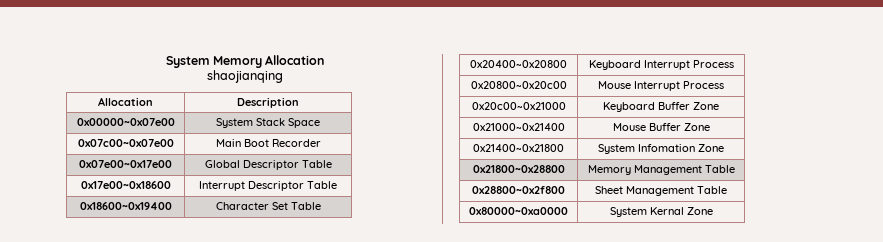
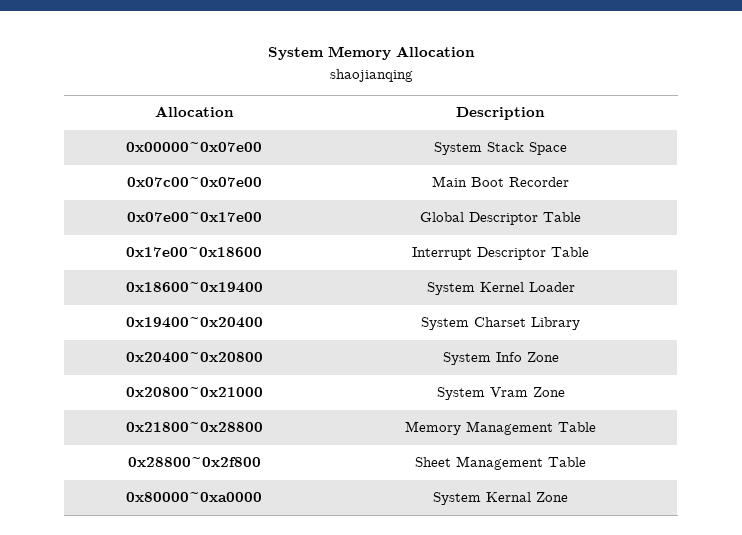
[215,202,321,210] [470,60,567,68] [588,60,734,70] [470,81,567,89] [598,81,724,91] [471,102,566,110] [603,102,719,112] [472,123,565,131] [612,123,710,131] [473,144,564,152] [598,144,695,154] Character Set Table // 0x20400~0x20800 | Keyboard Interrupt Process // 0x20800~0x20c00 | Mouse Interrupt Process // 0x20c00~0x21000 | Keyboard Buffer Zone // 0x21000~0x21400 | Mouse Buffer Zone // 0x21400~0x21800 | System Infomation -> [426,282,575,295] [125,317,263,328] [421,317,580,330] [125,352,263,363] [442,352,559,365] [125,387,263,397] [436,387,528,400] System Kernel Loader // 0x19400~0x20400 | System Charset Library // 0x20400~0x20800 | System Info Zone // 0x20800~0x21000 | System Vram

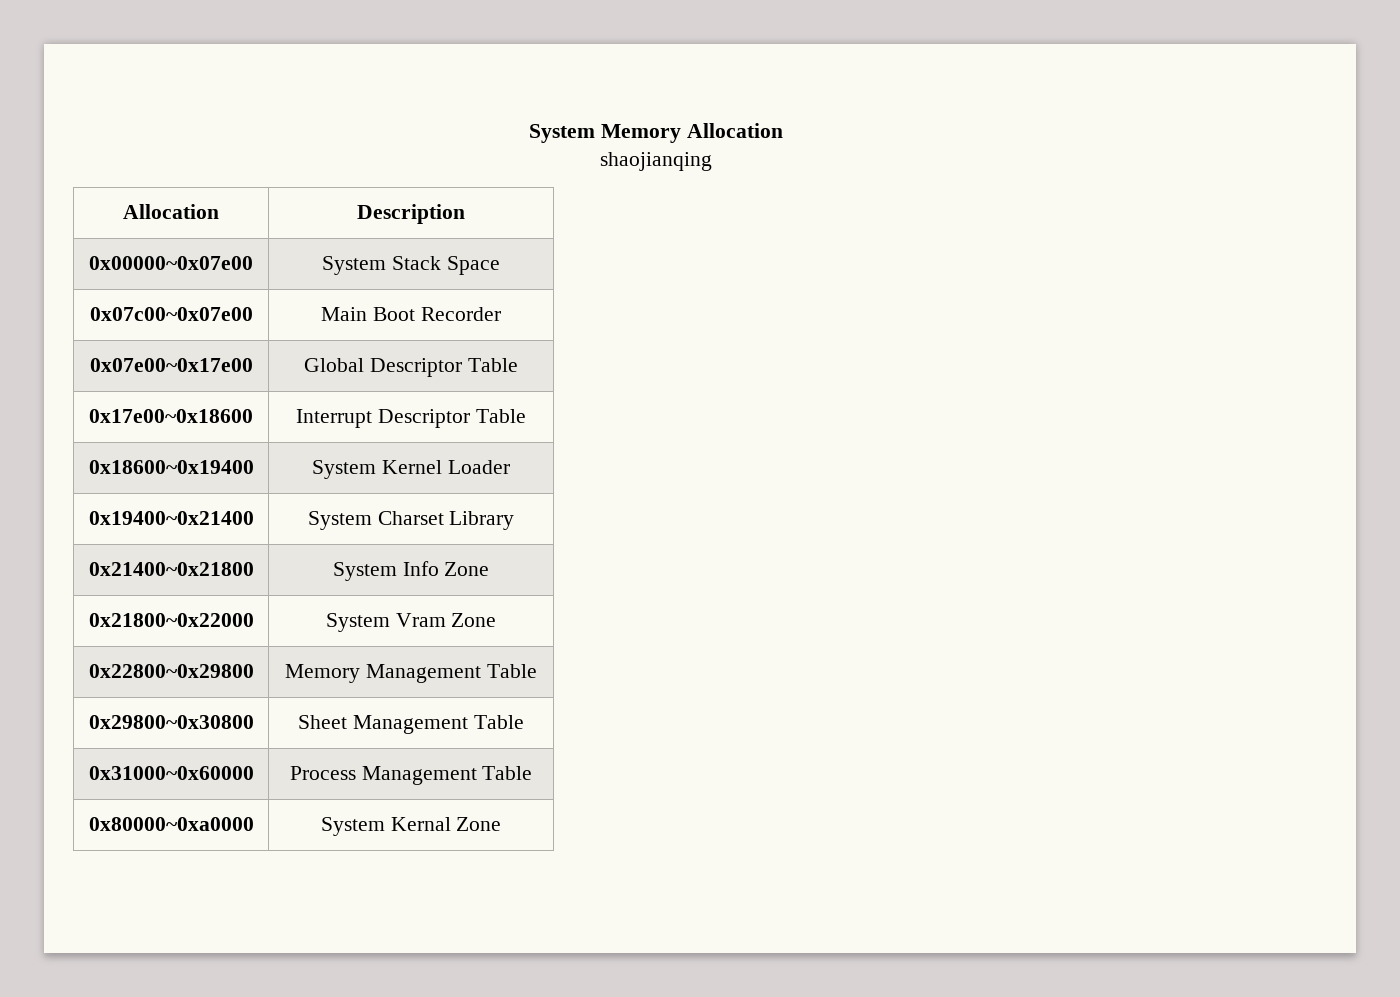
[125,317,263,328] 0x19400~0x20400 -> [88,511,254,525] 0x19400~0x21400
[125,352,263,363] 0x20400~0x20800 -> [88,562,254,576] 0x21400~0x21800
[125,387,263,397] 0x20800~0x21000 -> [88,613,254,627] 0x21800~0x22000
[125,422,263,432] 0x21800~0x28800 -> [88,664,254,678] 0x22800~0x29800
[127,457,261,467] 0x28800~0x2f800 -> [88,715,254,729] 0x29800~0x30800
(586, 462) none -> [88,766,254,780] [289,766,533,785] // 0x31000~0x60000 | Process Management Table

